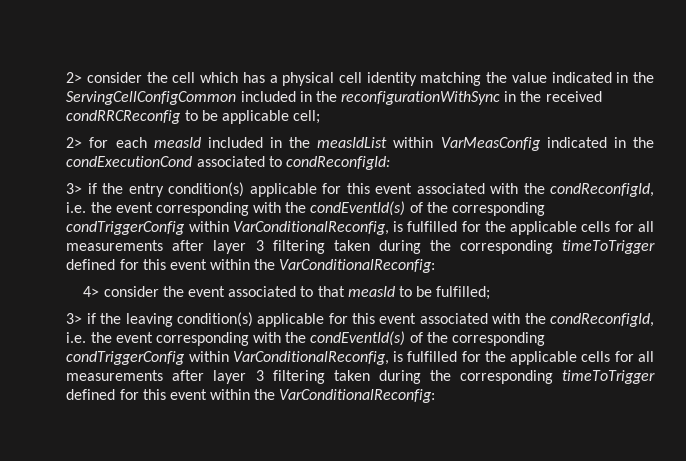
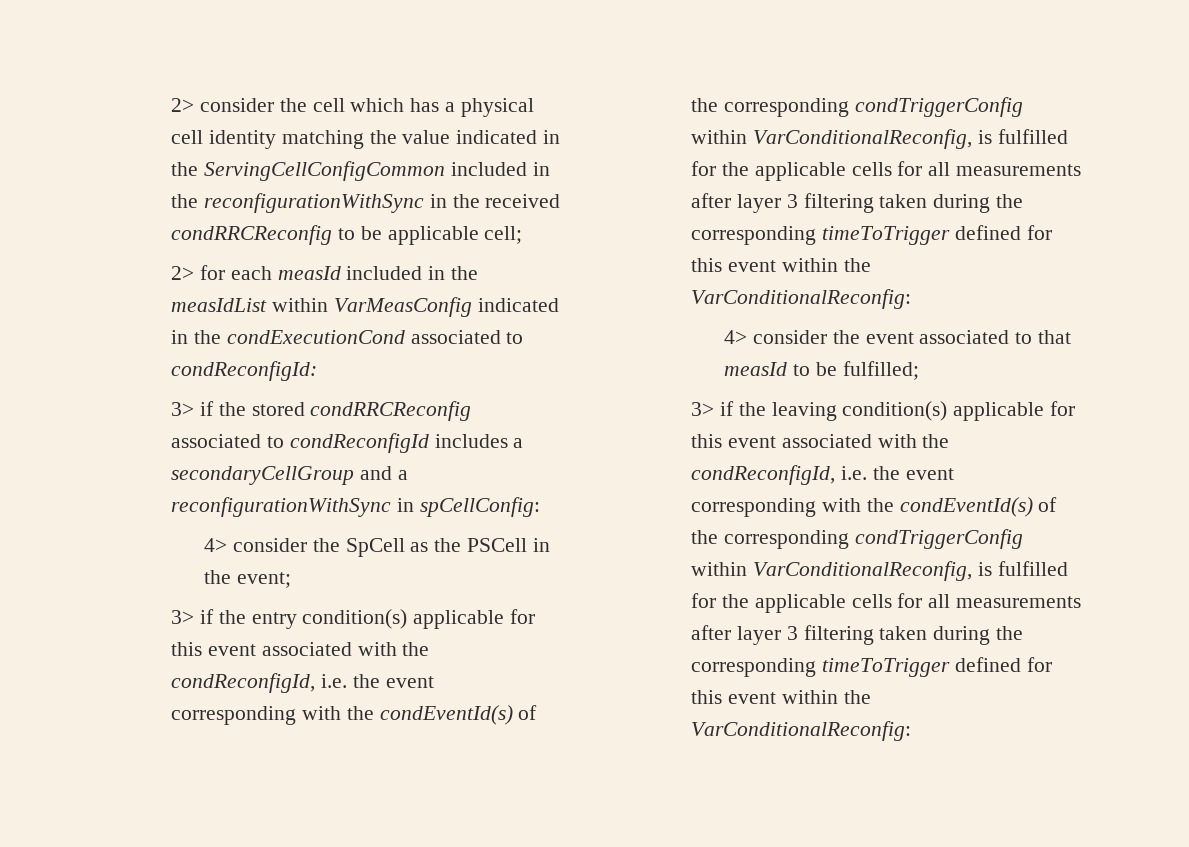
(390, 163) none -> [171,401,472,421] [171,433,524,453] [171,466,408,485] [171,497,540,517] [204,538,550,557] [204,570,292,588] // 3> if the stored condRRCReconfig associated to condReconfigId includes a secondaryCellGroup and a reconfigurationWithSync in spCellConfig: // 4> consider the SpCell as the PSCell in the event;

